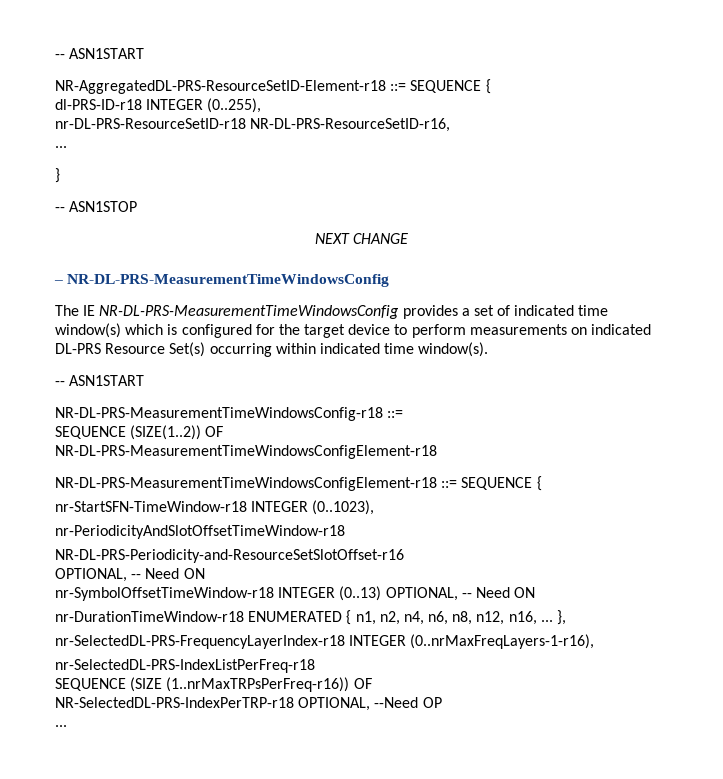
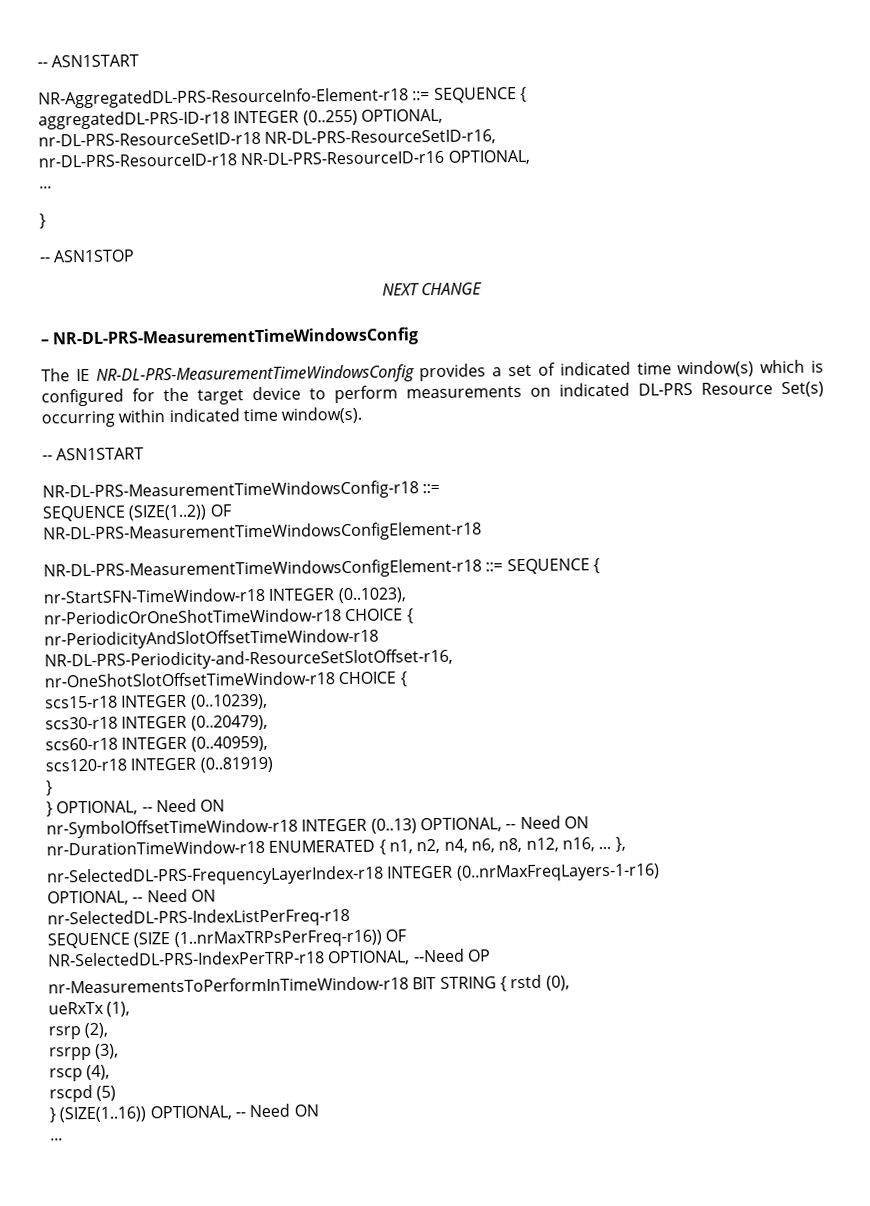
[55,48,145,59] [55,79,491,94] [55,98,262,113] -- ASN1START // NR-AggregatedDL-PRS-ResourceSetID-Element-r18 ::= SEQUENCE { // dl-PRS-ID-r18 INTEGER (0..255), -> [37,54,140,68] [38,86,527,109] [38,108,443,130] -- ASN1START // NR-AggregatedDL-PRS-ResourceInfo-Element-r18 ::= SEQUENCE { // aggregatedDL-PRS-ID-r18 INTEGER (0..255) OPTIONAL,
(451, 125) none -> [38,149,530,168] // nr-DL-PRS-ResourceID-r18 NR-DL-PRS-ResourceID-r16 OPTIONAL,
[55,525,345,539] [55,549,404,563] nr-PeriodicityAndSlotOffsetTimeWindow-r18 // NR-DL-PRS-Periodicity-and-ResourceSetSlotOffset-r16 // -> [44,608,414,625] [44,628,379,650] [44,648,453,671] [44,671,407,688] [45,693,268,710] [45,714,268,731] [45,735,268,752] [45,756,273,773] [46,780,53,796] [46,801,53,817] nr-PeriodicOrOneShotTimeWindow-r18 CHOICE { // nr-PeriodicityAndSlotOffsetTimeWindow-r18 // NR-DL-PRS-Periodicity-and-ResourceSetSlotOffset-r16, // nr-OneShotSlotOffsetTimeWindow-r18 CHOICE { // scs15-r18 INTEGER (0..10239), // scs30-r18 INTEGER (0..20479), // scs60-r18 INTEGER (0..40959), // scs120-r18 INTEGER (0..81919) // } // }
[410,634,595,649] (0..nrMaxFreqLayers-1-r16), -> [456,863,660,882] [47,888,216,906] (0..nrMaxFreqLayers-1-r16) // OPTIONAL, -- Need ON
(442, 702) none -> [48,974,570,994] [48,1001,131,1017] [48,1022,109,1040] [49,1043,120,1061] [49,1064,111,1082] [49,1084,117,1103] [49,1103,319,1123] // nr-MeasurementsToPerformInTimeWindow-r18 BIT STRING { rstd (0), // ueRxTx (1), // rsrp (2), // rsrpp (3), // rscp (4), // rscpd (5) // } (SIZE(1..16)) OPTIONAL, -- Need ON

